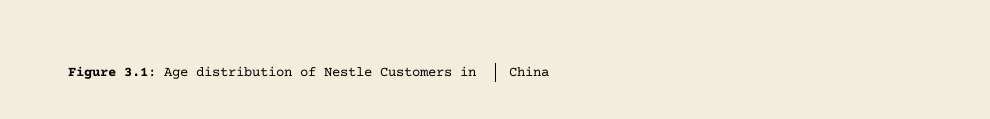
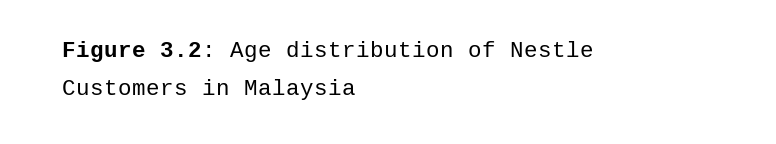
[124,67,156,77] 3.1: -> [160,42,216,57] 3.2:
[509,66,549,77] China -> [244,79,356,100] Malaysia

